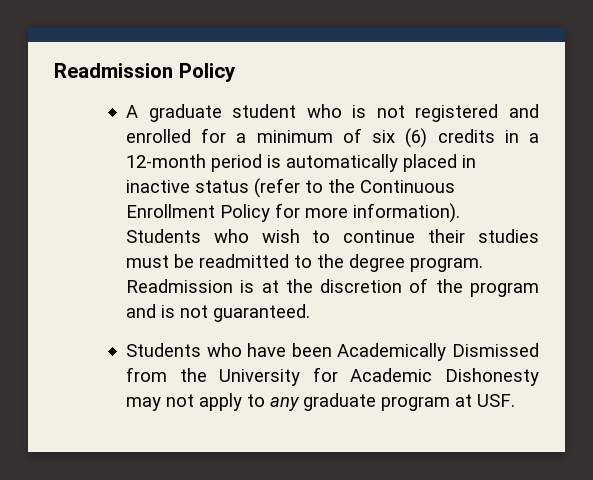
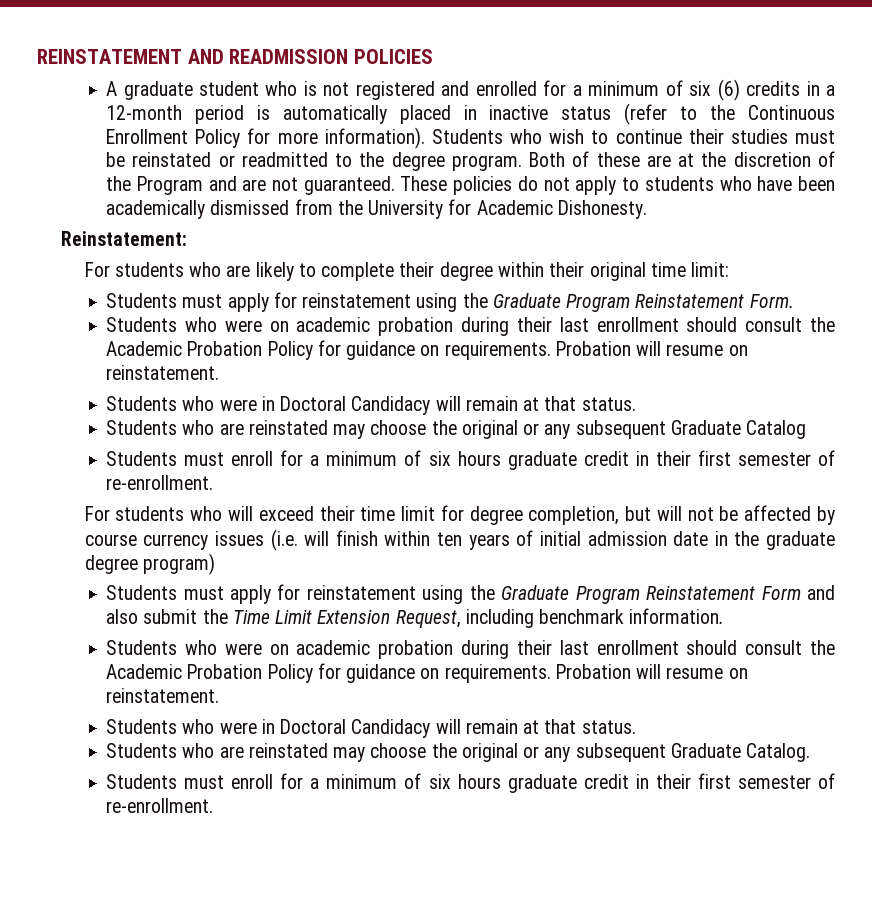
[54,63,236,82] Readmission Policy -> [37,49,433,64] REINSTATEMENT AND READMISSION POLICIES
(194, 261) none -> [132,152,235,167] reinstated or
[125,279,255,293] Readmission is -> [529,151,671,167] Both of these are
[470,282,539,297] [125,304,175,318] program and is -> [136,176,267,195] Program and are
[125,343,201,357] // Students -> [400,176,714,195] These policies do not apply to students
[337,343,539,361] Academically Dismissed -> [106,200,290,219] academically dismissed
[445,368,539,386] [125,393,515,411] Dishonesty may not apply to any graduate program at USF. -> [557,200,647,219] [60,231,187,246] [84,262,730,281] [106,292,794,312] [106,317,836,336] [106,340,748,360] [106,365,220,380] [106,396,636,415] [106,420,807,439] [106,450,836,470] [106,475,214,490] [84,505,835,525] [84,529,835,551] [84,553,215,575] [106,584,836,604] [106,608,725,628] [106,640,836,659] [106,663,748,683] [106,688,220,703] [106,719,636,738] [106,743,811,762] [106,773,836,793] [106,798,214,813] Dishonesty. // Reinstatement: // For students who are likely to complete their degree within their original time limit: // Students must apply for reinstatement using the Graduate Program Reinstatement Form. // Students who were on academic probation during their last enrollment should consult the Academic Probation Policy for guidance on requirements. Probation will resume on reinstatement. // Students who were in Doctoral Candidacy will remain at that status. // Students who are reinstated may choose the original or any subsequent Graduate Catalog // Students must enroll for a minimum of six hours graduate credit in their first semester of re-enrollment. // For students who will exceed their time limit for degree completion, but will not be affected by course currency issues (i.e. will finish within ten years of initial admission date in the graduate degree program) // Students must apply for reinstatement using the Graduate Program Reinstatement Form and also submit the Time Limit Extension Request, including benchmark information. // Students who were on academic probation during their last enrollment should consult the Academic Probation Policy for guidance on requirements. Probation will resume on reinstatement. // Students who were in Doctoral Candidacy will remain at that status. // Students who are reinstated may choose the original or any subsequent Graduate Catalog. // Students must enroll for a minimum of six hours graduate credit in their first semester of re-enrollment.

